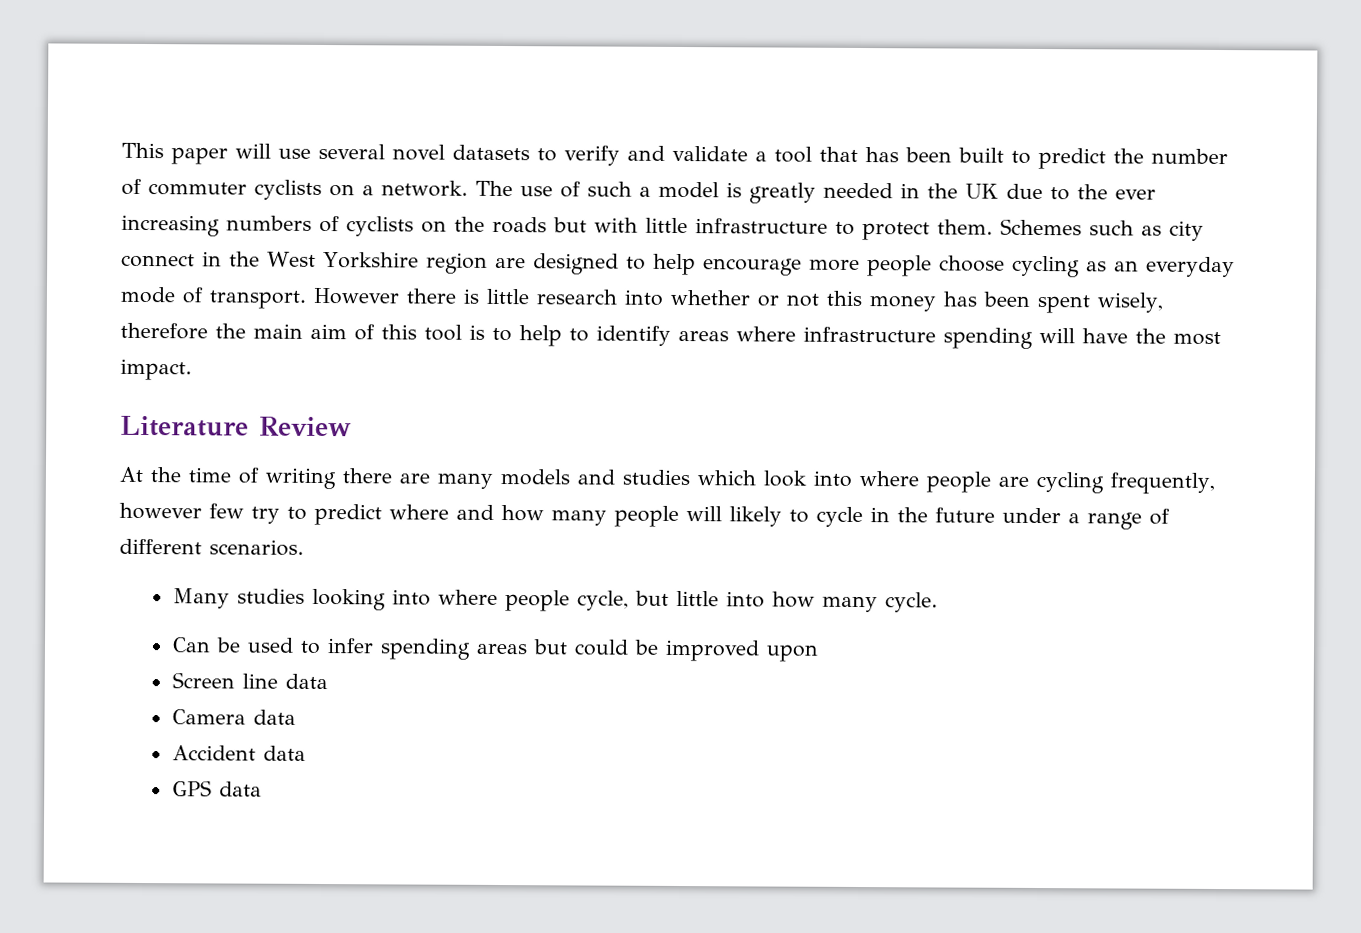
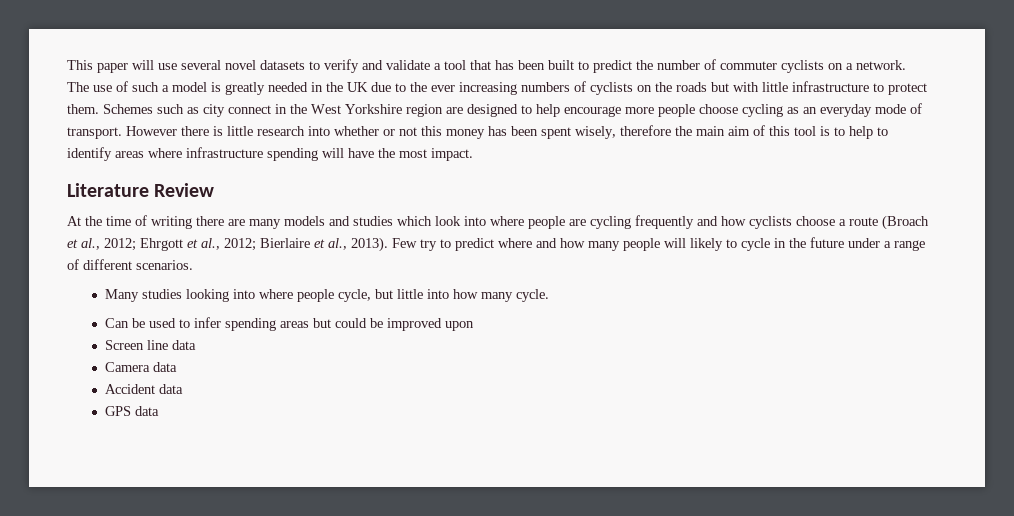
[1110,472,1215,494] [119,502,244,520] frequently, however few -> [635,215,929,230] [67,237,417,252] frequently and how cyclists choose a route (Broach et al., 2012; Ehrgott et al., 2012; Bierlaire et al., 2013). Few

